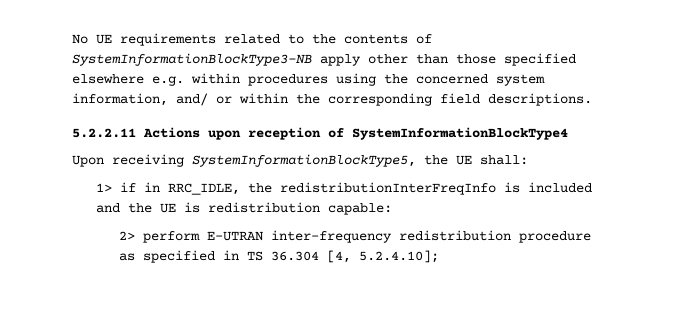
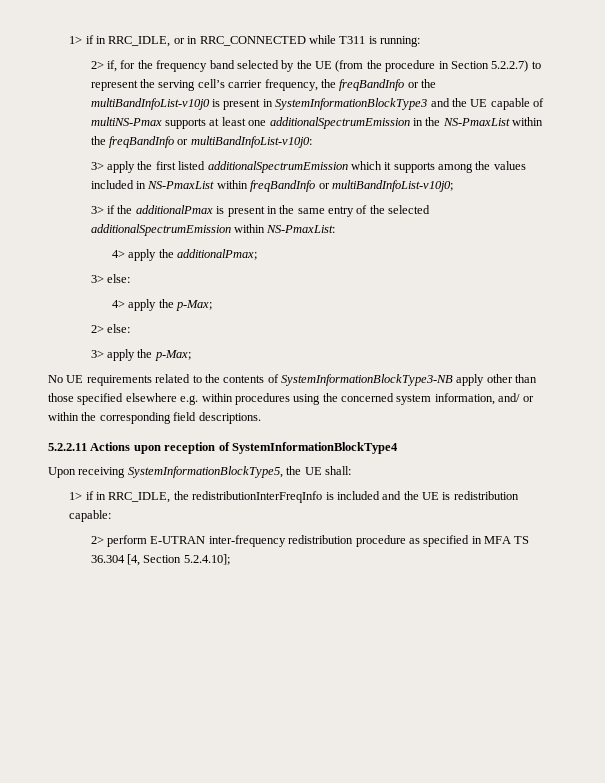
(72, 39) none -> [69,35,421,47] [90,60,541,72] [90,79,437,91] [90,98,545,110] [90,117,544,129] [90,136,312,148] [90,161,526,173] [90,180,453,192] [90,205,431,217] [90,224,336,236] [111,249,258,261] [90,274,131,283] [111,299,213,311] [90,324,131,333] [90,349,191,361] 1> if in RRC_IDLE, or in RRC_CONNECTED while T311 is running: // 2> if, for the frequency band selected by the UE (from the procedure in Section 5.2.2.7) to represent the serving cell’s carrier frequency, the freqBandInfo or the multiBandInfoList-v10j0 is present in SystemInformationBlockType3 and the UE capable of multiNS-Pmax supports at least one additionalSpectrumEmission in the NS-PmaxList within the freqBandInfo or multiBandInfoList-v10j0: // 3> apply the first listed additionalSpectrumEmission which it supports among the values included in NS-PmaxList within freqBandInfo or multiBandInfoList-v10j0; // 3> if the additionalPmax is present in the same entry of the selected additionalSpectrumEmission within NS-PmaxList: // 4> apply the additionalPmax; // 3> else: // 4> apply the p-Max; // 2> else: // 3> apply the p-Max; //
(240, 255) none -> [484,536,512,544] MFA
(352, 256) none -> [143,555,182,563] Section

